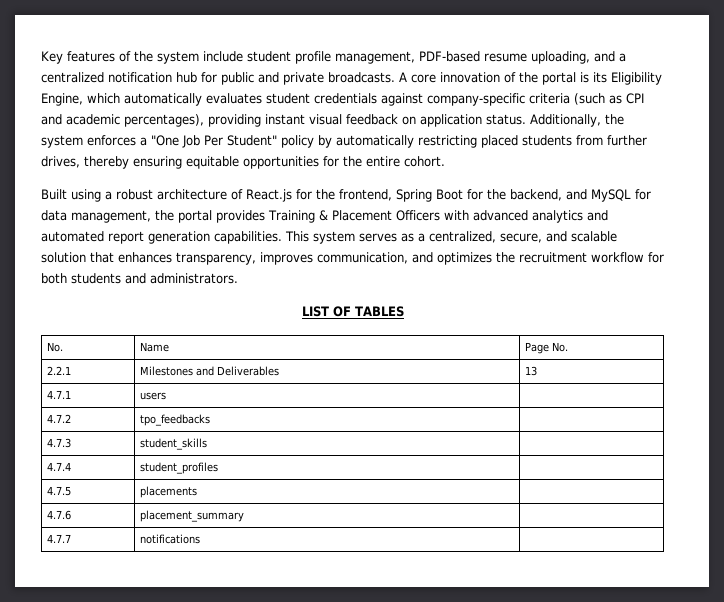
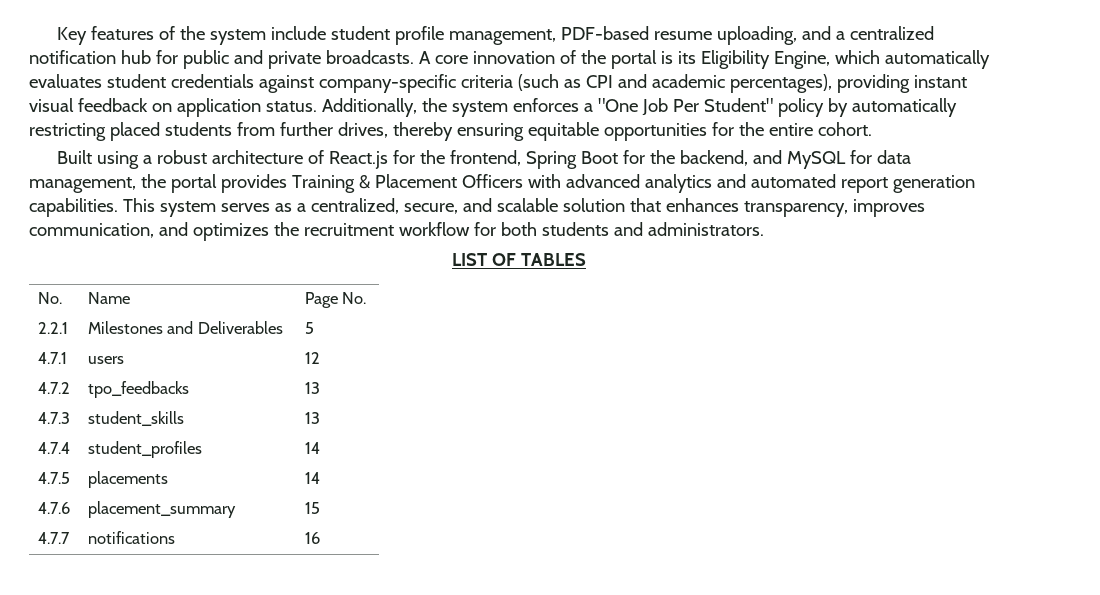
[525,366,538,376] 13 -> [304,322,314,334] 5
(167, 396) none -> [304,352,320,364] 12
(211, 420) none -> [304,382,320,394] 13
(208, 444) none -> [304,412,320,424] 13
(219, 468) none -> [304,442,320,454] 14
(198, 492) none -> [304,472,320,484] 14
(245, 516) none -> [304,502,320,514] 15
(201, 539) none -> [304,532,320,544] 16

